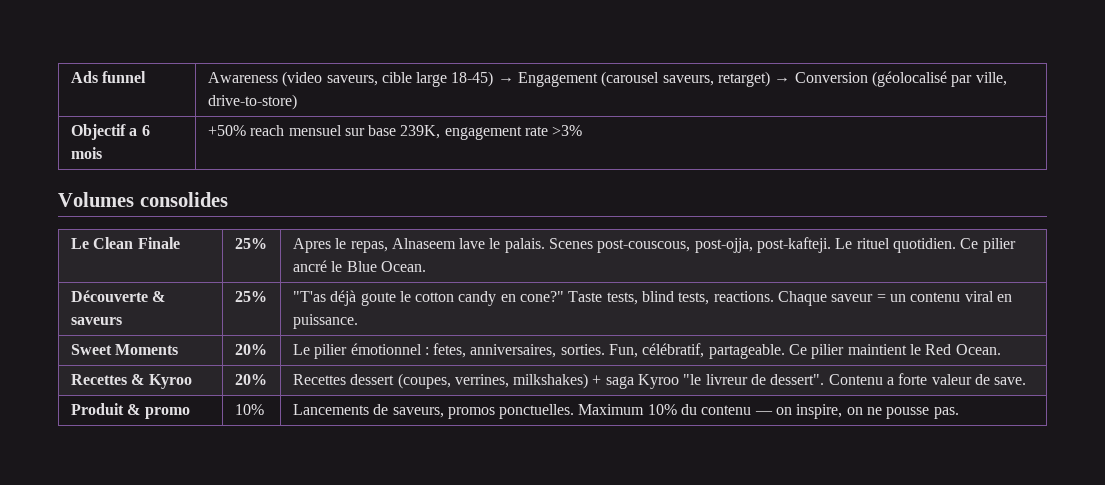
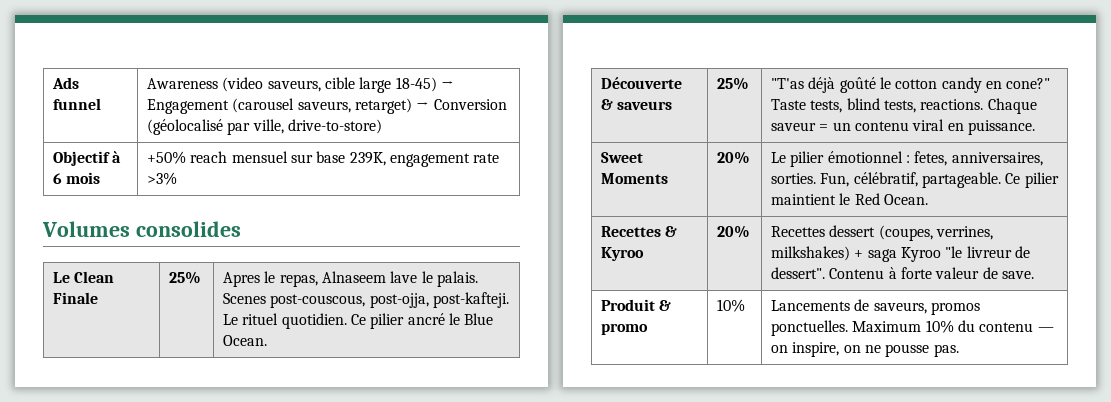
[129,128,138,136] a -> [112,151,122,163] à
[360,292,396,306] goute -> [839,77,876,93] goûté
[887,377,895,385] a -> [888,267,897,279] à

